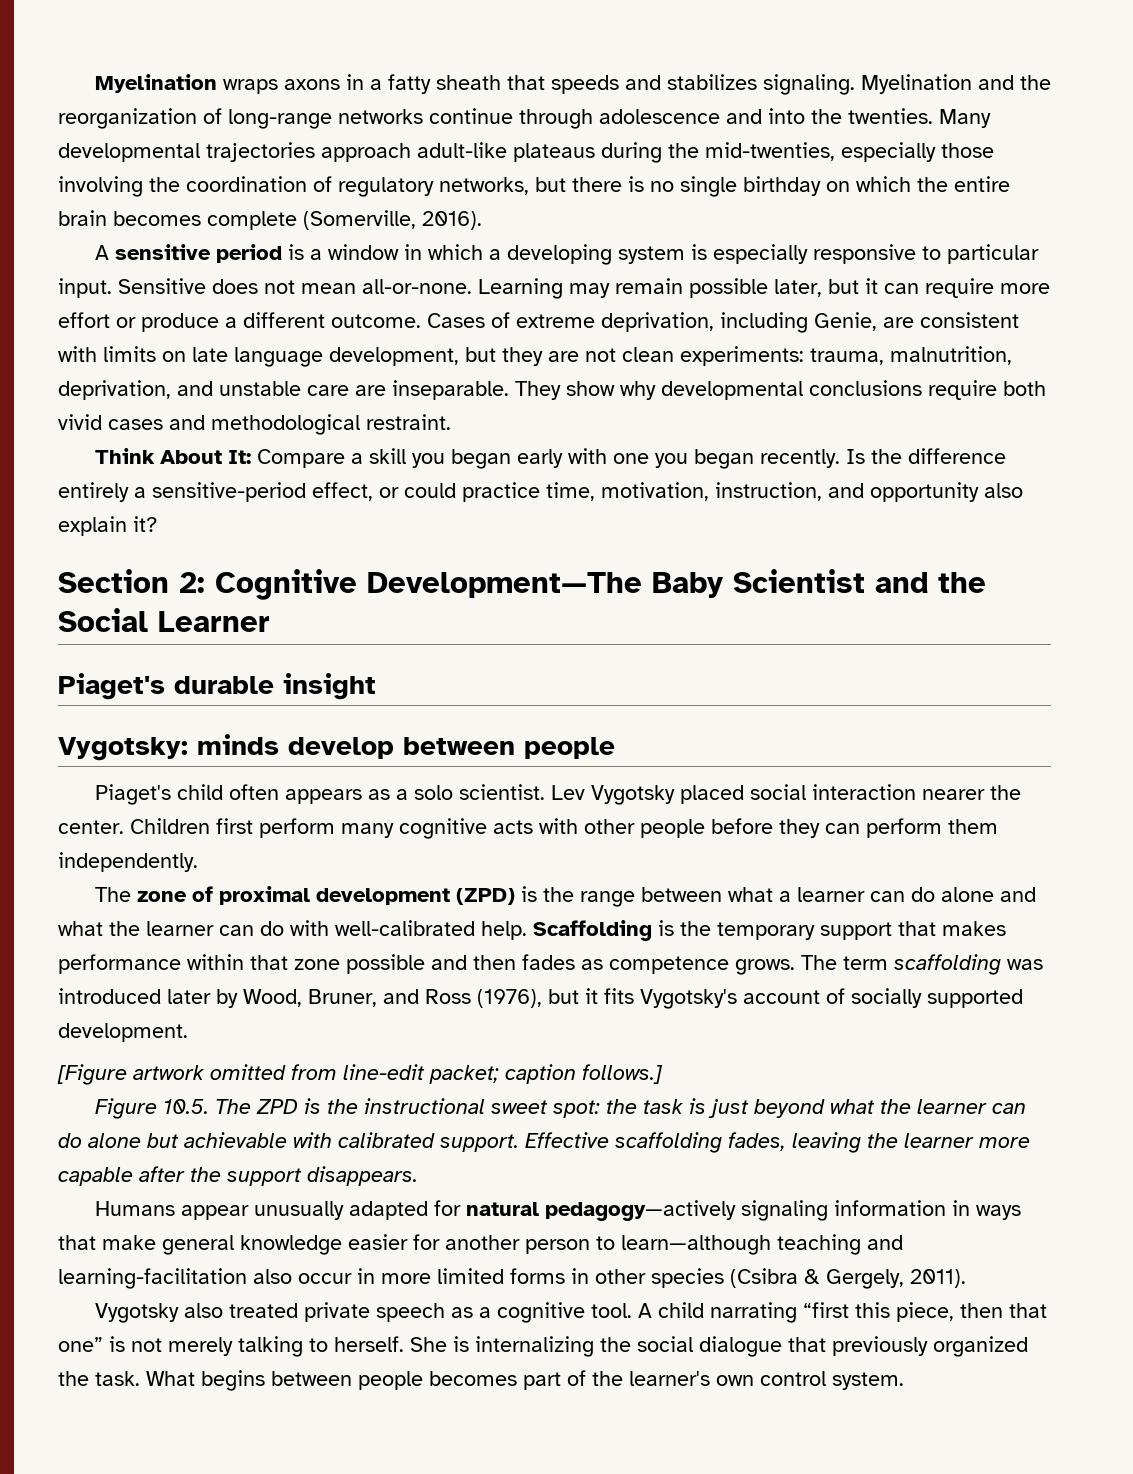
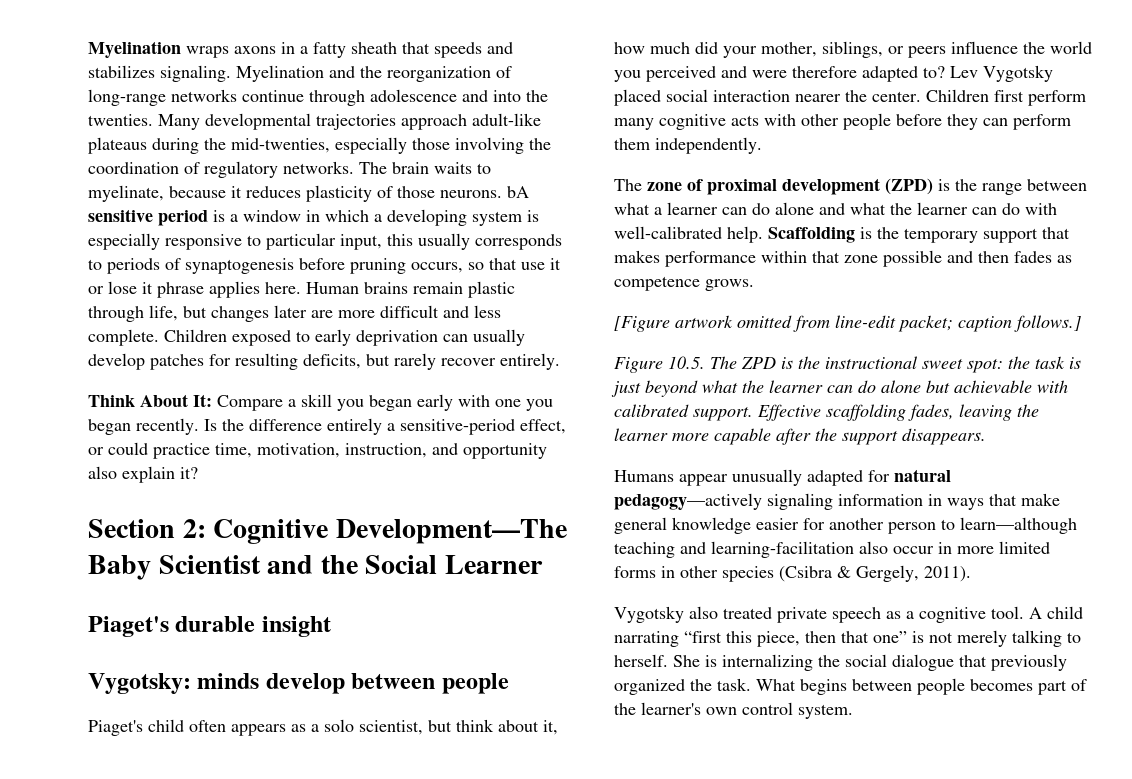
[439,176,1010,197] [58,210,482,230] [94,245,109,260] networks, but there is no single birthday on which the entire brain becomes complete (Somerville, 2016). // A -> [283,161,491,174] [88,185,529,202] networks. The brain waits to myelinate, because it reduces plasticity of those neurons. bA
[58,278,1050,299] [58,312,1019,333] [58,346,1012,367] [58,380,1046,400] [58,414,451,435] input. Sensitive does not mean all-or-none. Learning may remain possible later, but it can require more effort or produce a different outcome. Cases of extreme deprivation, including Genie, are consistent with limits on late language development, but they are not clean experiments: trauma, malnutrition, deprivation, and unstable care are inseparable. They show why developmental conclusions require both vivid cases and methodological restraint. -> [340,233,562,250] [88,258,561,274] [88,281,515,298] [88,305,501,322] [88,329,525,346] [88,353,560,370] input, this usually corresponds to periods of synaptogenesis before pruning occurs, so that use it or lose it phrase applies here. Human brains remain plastic through life, but changes later are more difficult and less complete. Children exposed to early deprivation can usually develop patches for resulting deficits, but rarely recover entirely.
[458,784,545,800] scientist. -> [359,719,558,735] [614,41,1092,58] [614,66,945,82] scientist, but think about it, how much did your mother, siblings, or peers influence the world you perceived and were therefore adapted to?
[801,954,1043,975] [58,988,1023,1009] [58,1023,188,1042] The term scaffolding was introduced later by Wood, Bruner, and Ross (1976), but it fits Vygotsky's account of socially supported development. -> (754, 285) none

